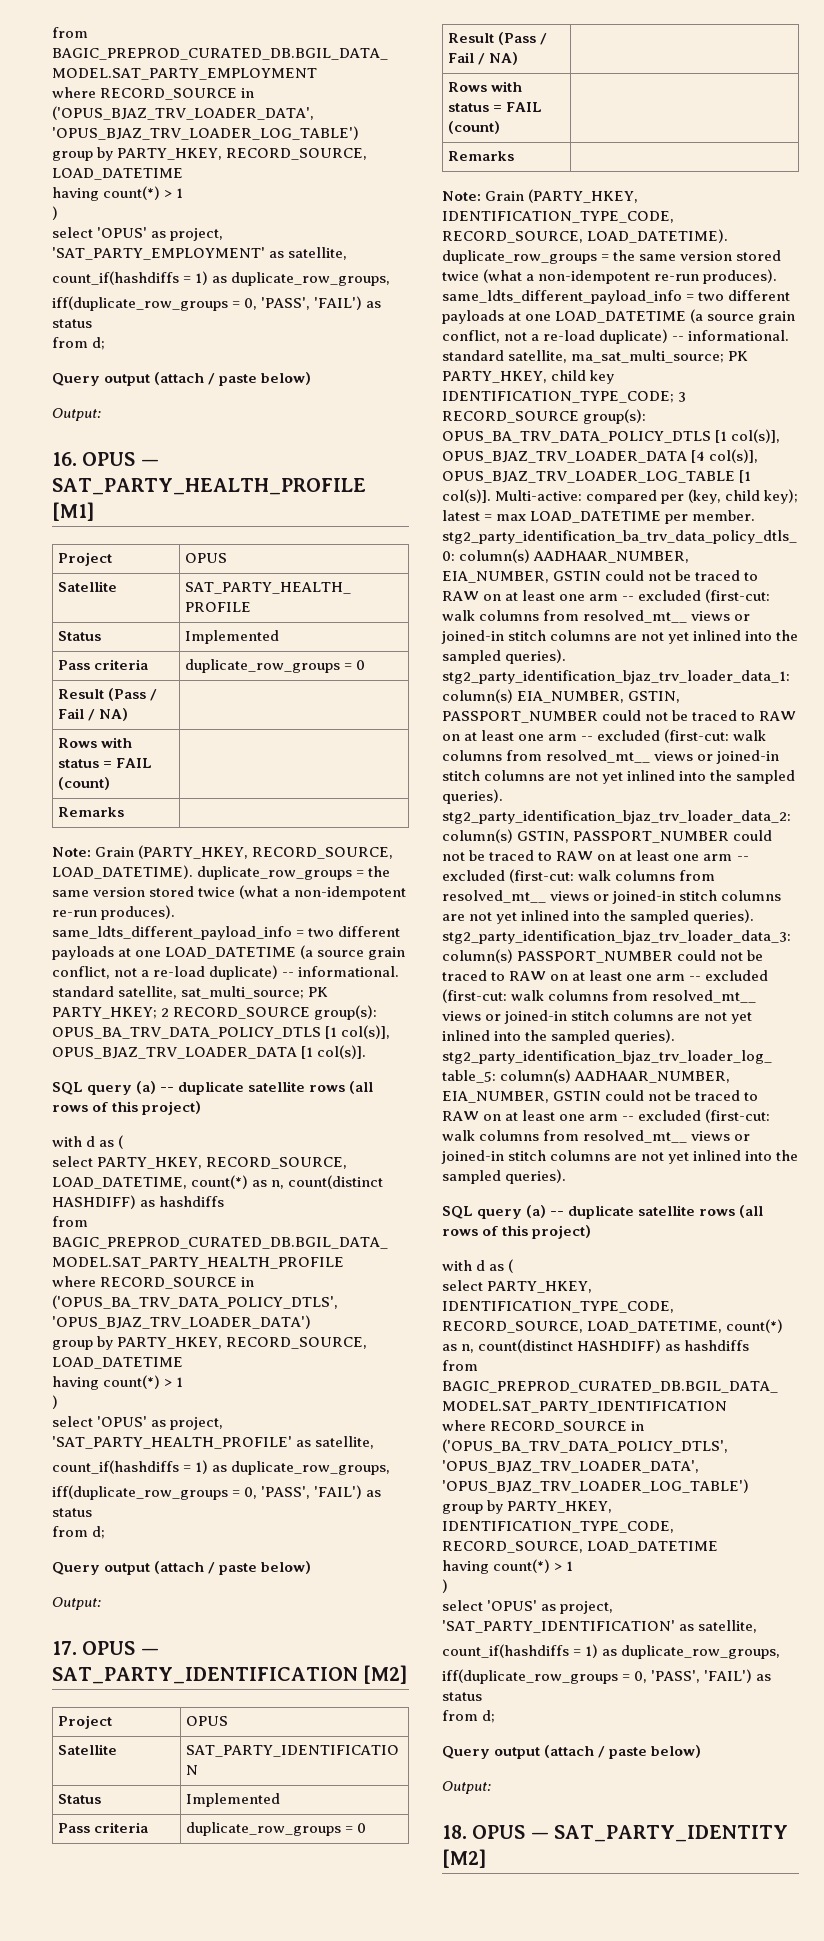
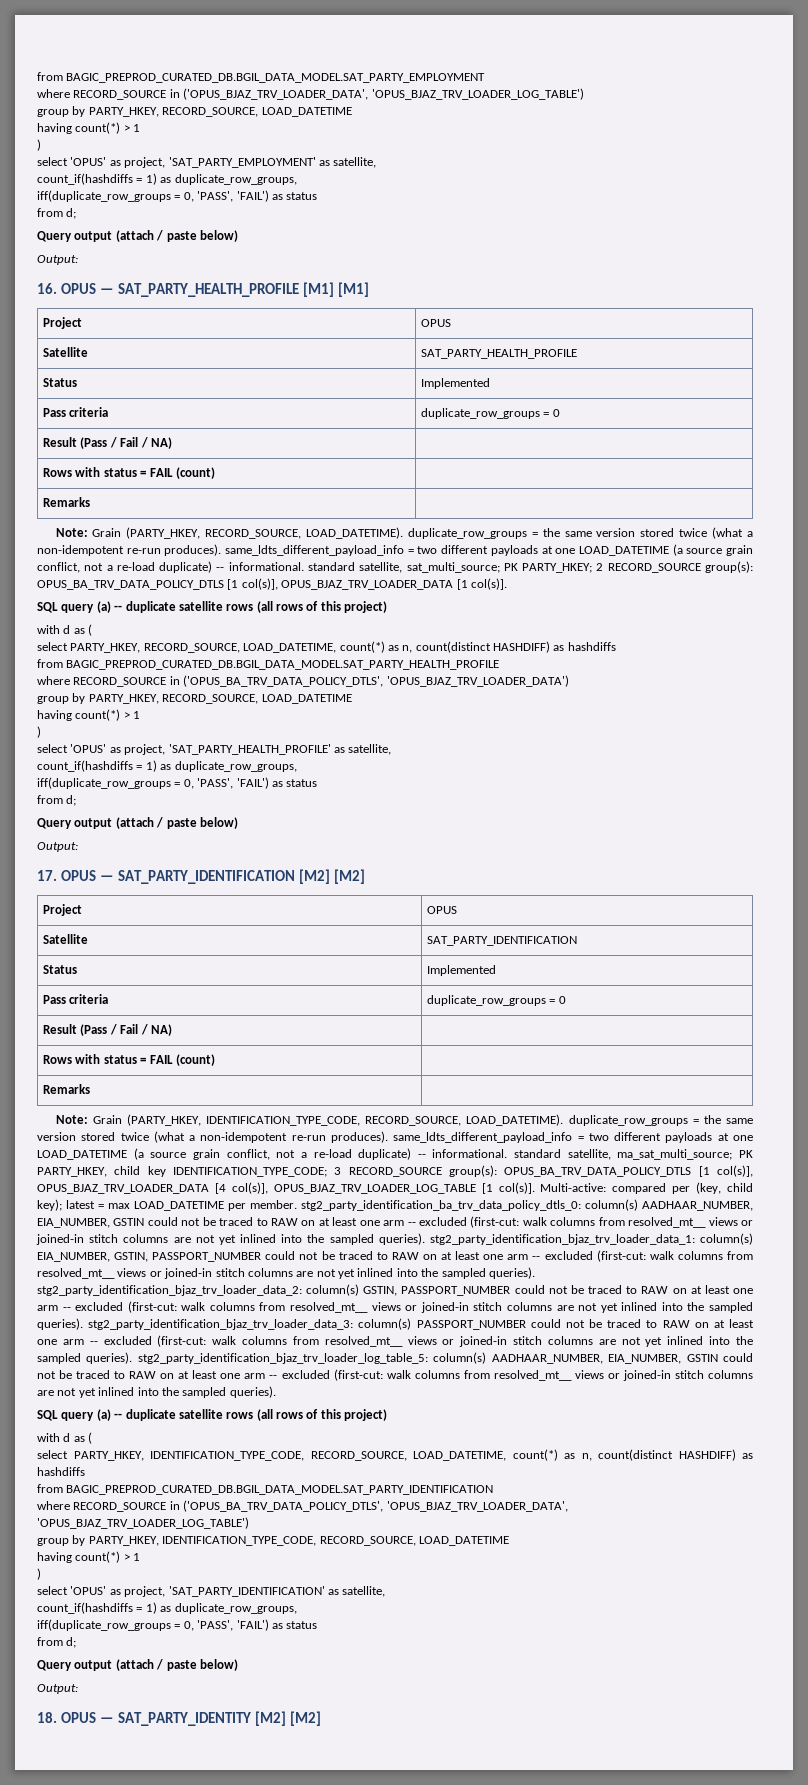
(94, 511) none -> [337,282,369,297] [M1]
(408, 1674) none -> [333,869,365,884] [M2]
(486, 1858) none -> [289,1711,321,1726] [M2]

